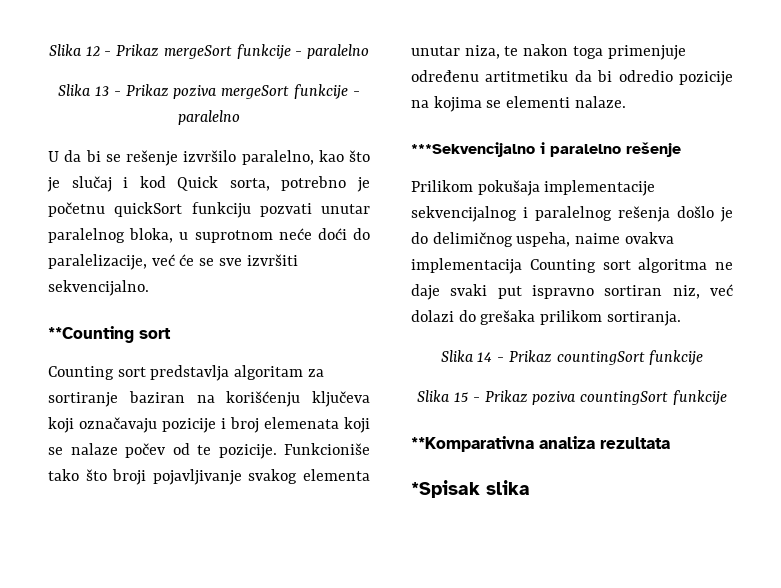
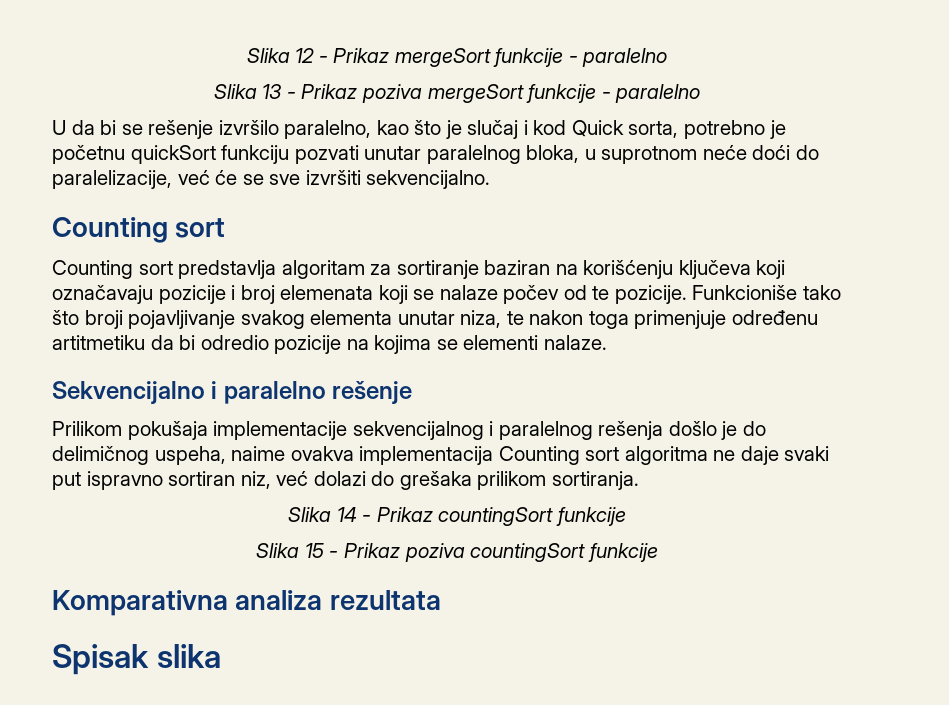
[48,326,134,343] **Counting -> [52,217,168,243] Counting
[411,142,535,157] ***Sekvencijalno -> [52,381,205,404] Sekvencijalno
[411,436,534,452] **Komparativna -> [52,590,228,616] Komparativna
[411,480,480,498] *Spisak -> [52,644,149,675] Spisak

